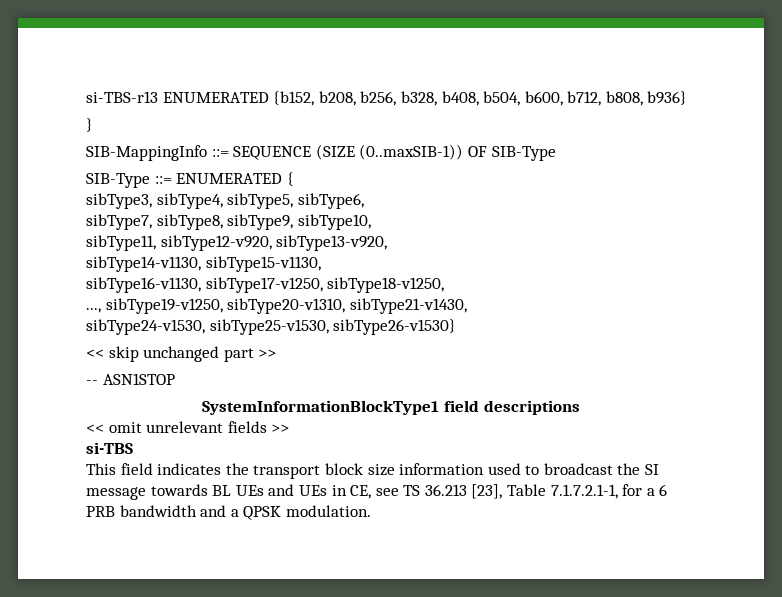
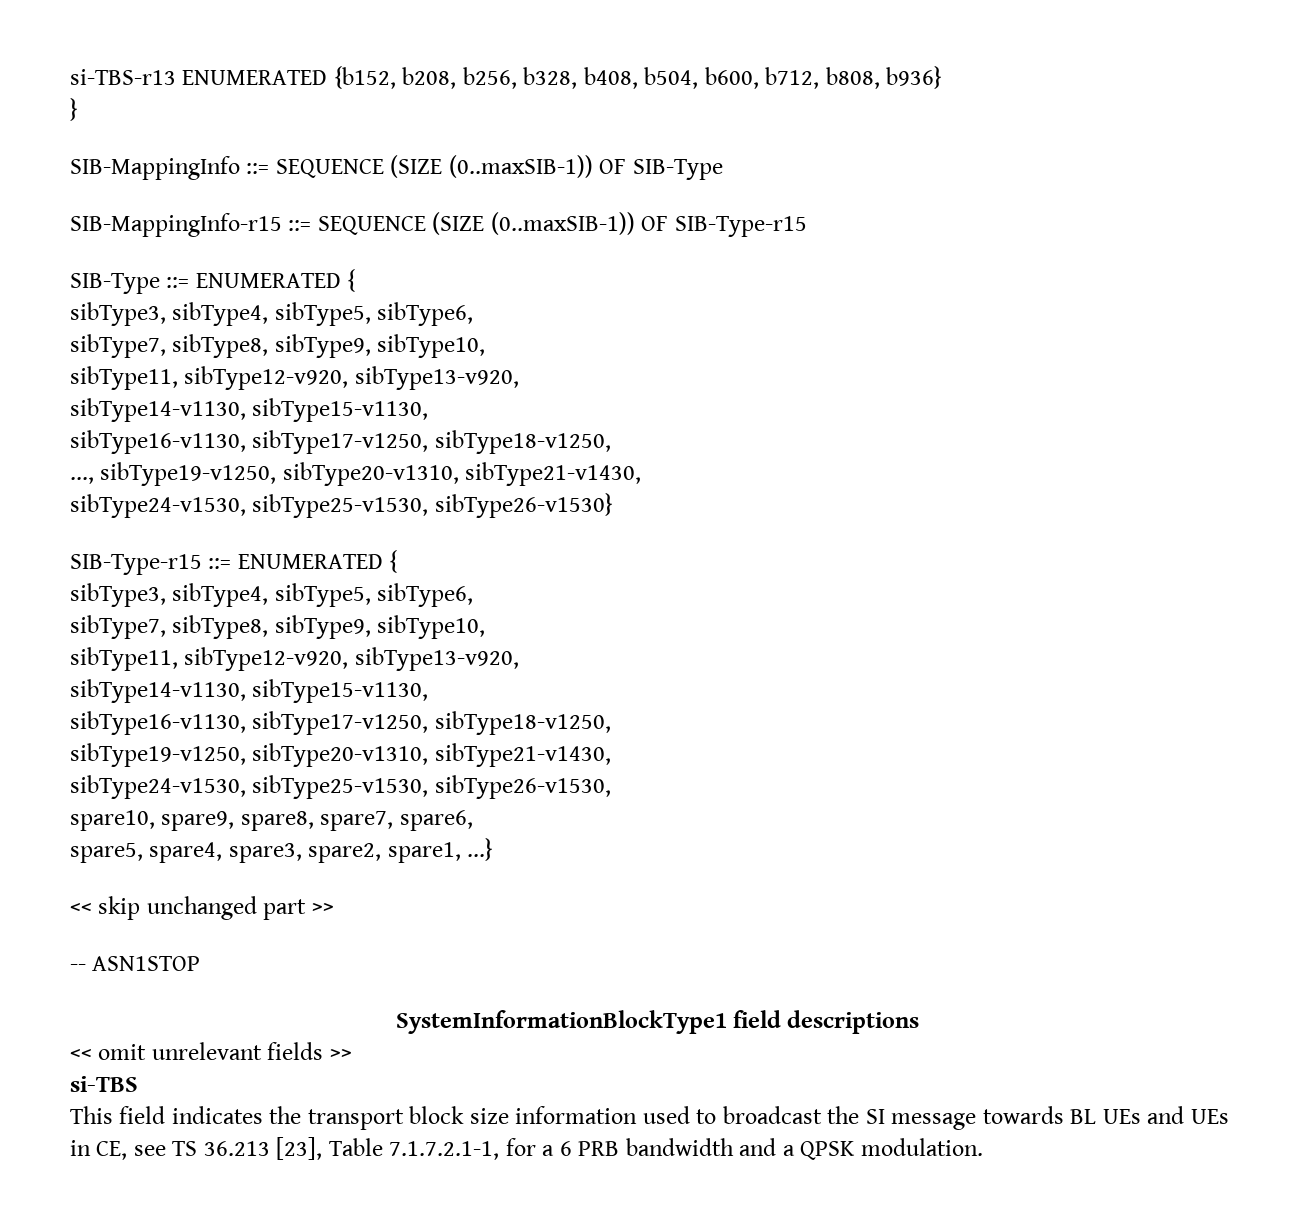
(556, 153) none -> [70,212,807,237] // SIB-MappingInfo-r15 ::= SEQUENCE (SIZE (0..maxSIB-1)) OF SIB-Type-r15
(457, 327) none -> [70,550,398,575] [70,583,474,607] [70,615,486,639] [70,647,519,671] [70,679,429,703] [70,711,611,735] [70,743,611,767] [70,775,611,799] [70,810,473,831] [70,838,494,863] // SIB-Type-r15 ::= ENUMERATED { // sibType3, sibType4, sibType5, sibType6, // sibType7, sibType8, sibType9, sibType10, // sibType11, sibType12-v920, sibType13-v920, // sibType14-v1130, sibType15-v1130, // sibType16-v1130, sibType17-v1250, sibType18-v1250, // sibType19-v1250, sibType20-v1310, sibType21-v1430, // sibType24-v1530, sibType25-v1530, sibType26-v1530, // spare10, spare9, spare8, spare7, spare6, // spare5, spare4, spare3, spare2, spare1, ...}

